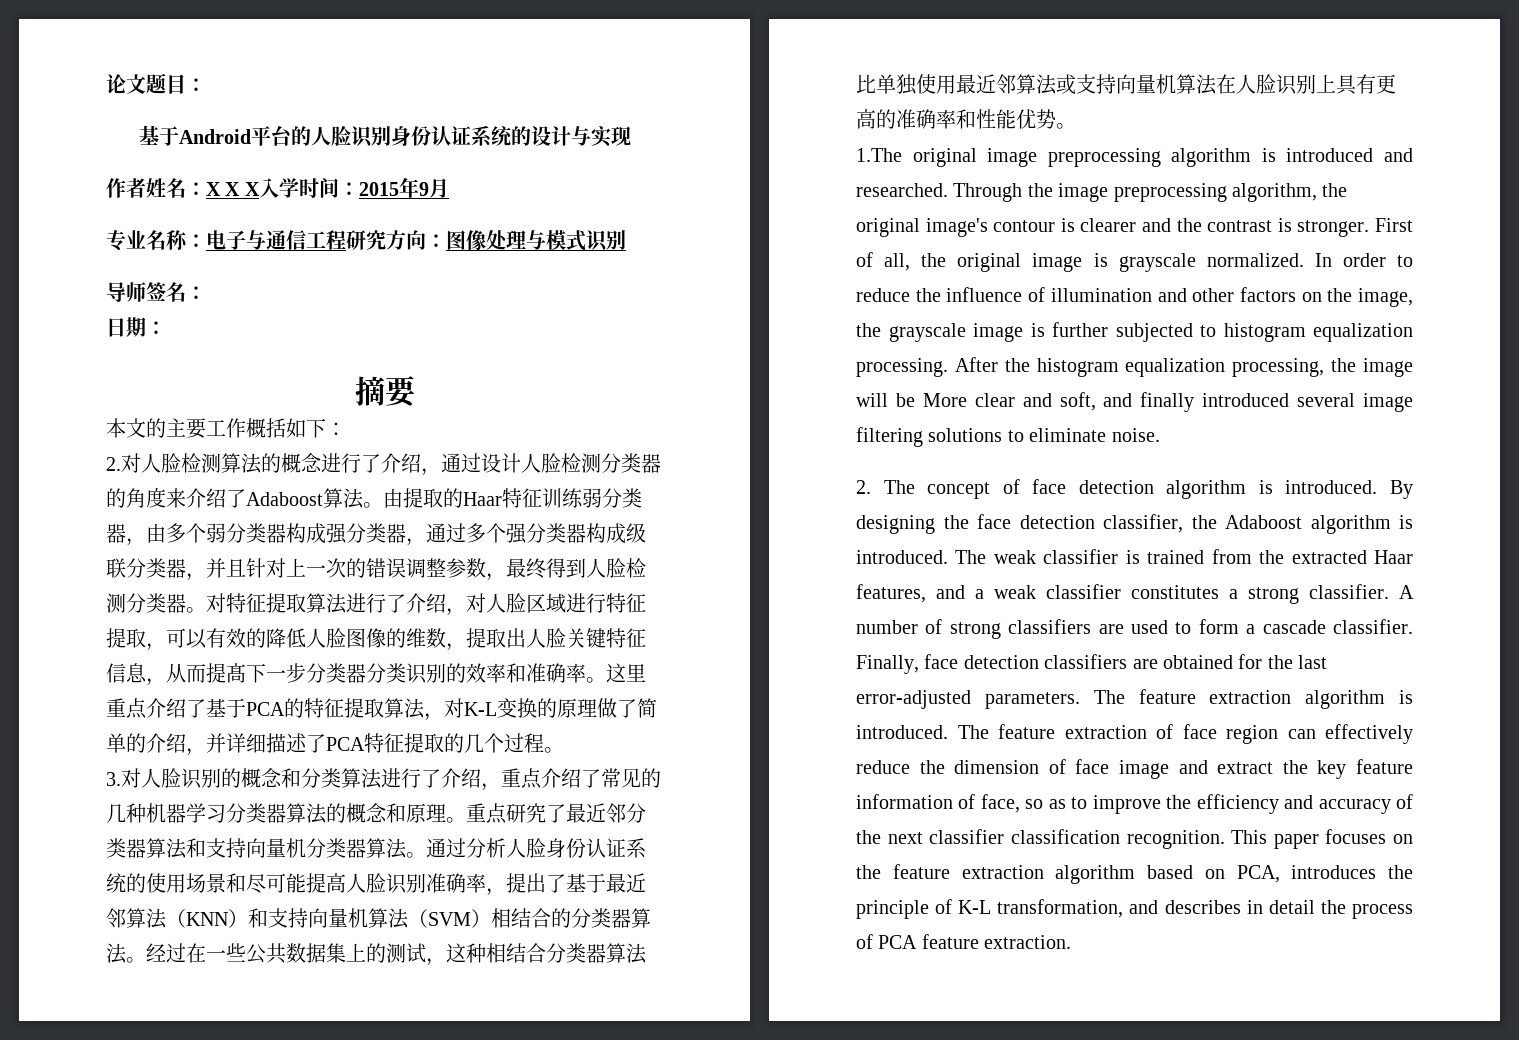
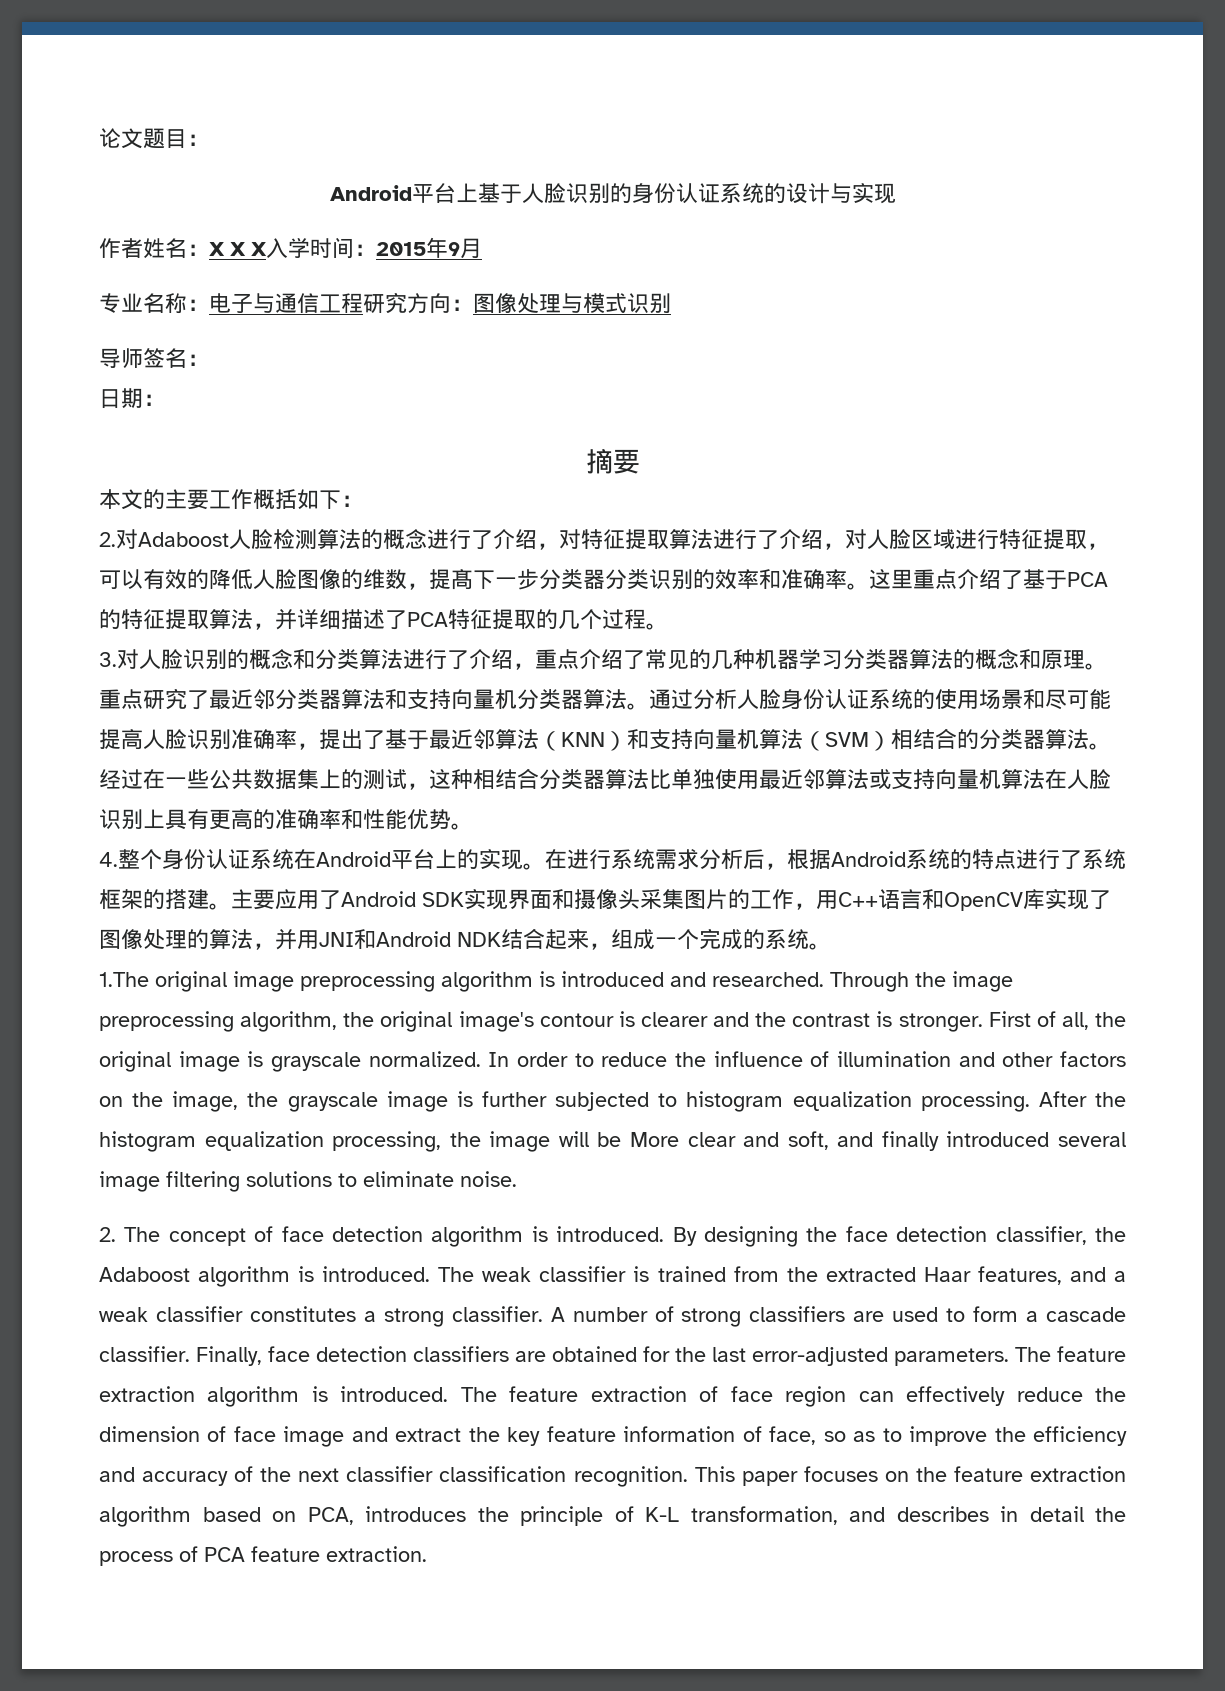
[138,125,391,148] 基于Android平台的人脸识别 -> [329,183,632,204] Android平台上基于人脸识别的
(141, 463) none -> [138,532,229,547] Adaboost
[441,453,661,473] [106,487,642,509] [106,523,646,546] [106,558,646,581] [106,593,206,613] 通过设计人脸检测分类器的角度来介绍了Adaboost算法。由提取的Haar特征训练弱分类器，由多个弱分类器构成强分类器，通过多个强分类器构成级联分类器，并且针对上一次的错误调整参数，最终得到人脸检测分类器。 -> (559, 546) none
[486,628,646,648] [106,663,226,686] 取出人脸关键特征信息，从而提 -> (451, 579) none
[444,698,657,718] [106,733,206,756] 对K-L变换的原理做了简单的介绍， -> (275, 626) none
(1076, 126) none -> [99,849,1126,870] [99,889,1111,911] [99,928,831,950] // 4.整个身份认证系统在Android平台上的实现。在进行系统需求分析后，根据Android系统的特点进行了系统框架的搭建。主要应用了Android SDK实现界面和摄像头采集图片的工作，用C++语言和OpenCV库实现了图像处理的算法，并用JNI和Android NDK结合起来，组成一个完成的系统。

